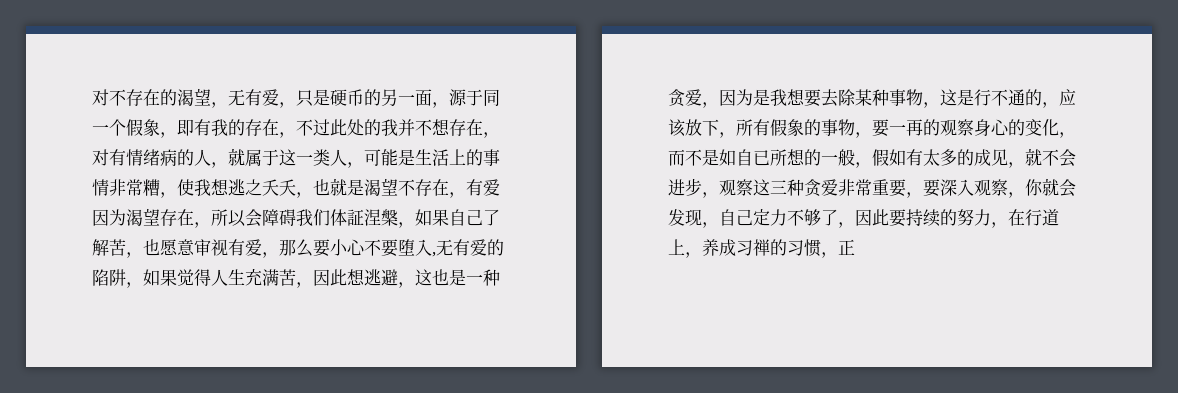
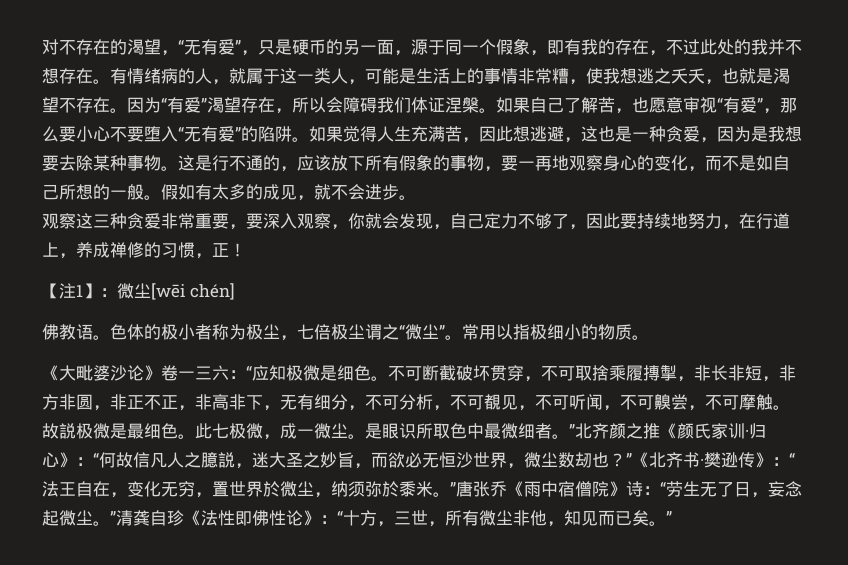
[228,89,279,106] 无有爱 -> [178,39,241,55] “无有爱”
[483,132,500,138] [92,149,109,166] ，对 -> [93,79,110,84] 。
[449,179,500,198] [92,209,126,226] ，有爱因为 -> [110,97,207,113] 。因为“有爱”
[347,209,415,228] 証涅槃， -> [428,97,496,113] 证涅槃。
[228,239,262,256] 有爱 -> [717,97,763,113] “有爱”
[432,239,504,257] [92,269,143,288] ,无有爱的陷阱， -> [178,126,309,142] “无有爱”的陷阱。
[923,102,940,108] ， -> [161,166,178,171] 。
[719,132,736,138] ， -> (365, 163) none
[923,119,940,136] 的 -> [552,155,569,171] 地
[753,150,770,166] 已 -> [42,184,59,200] 己
[855,162,872,168] ， -> [144,195,161,200] 。
[702,192,719,198] ， -> [399,195,416,200] 。 //
[940,209,957,226] 的 -> [671,213,688,229] 地
[736,239,770,256] 习禅 -> [110,242,144,258] 禅修
(855, 247) none -> [229,243,246,257] [42,283,235,300] [42,324,649,341] [42,365,796,382] [42,394,790,411] [42,423,766,440] [42,452,795,469] [42,481,802,498] [42,510,672,527] ！ // 【注1】：微尘[wēi chén] // 佛教语。色体的极小者称为极尘，七倍极尘谓之“微尘”。常用以指极细小的物质。 // 《大毗婆沙论》卷一三六：“应知极微是细色。不可断截破坏贯穿，不可取捨乘履摶掣，非长非短，非方非圆，非正不正，非高非下，无有细分，不可分析，不可覩见，不可听闻，不可齅尝，不可摩触。故説极微是最细色。此七极微，成一微尘。是眼识所取色中最微细者。”北齐颜之推《颜氏家训·归心》：“何故信凡人之臆説，迷大圣之妙旨，而欲必无恒沙世界，微尘数刼也？”《北齐书·樊逊传》：“法王自在，变化无穷，置世界於微尘，纳须弥於黍米。”唐张乔《雨中宿僧院》诗：“劳生无了日，妄念起微尘。”清龚自珍《法性即佛性论》：“十方，三世，所有微尘非他，知见而已矣。”

